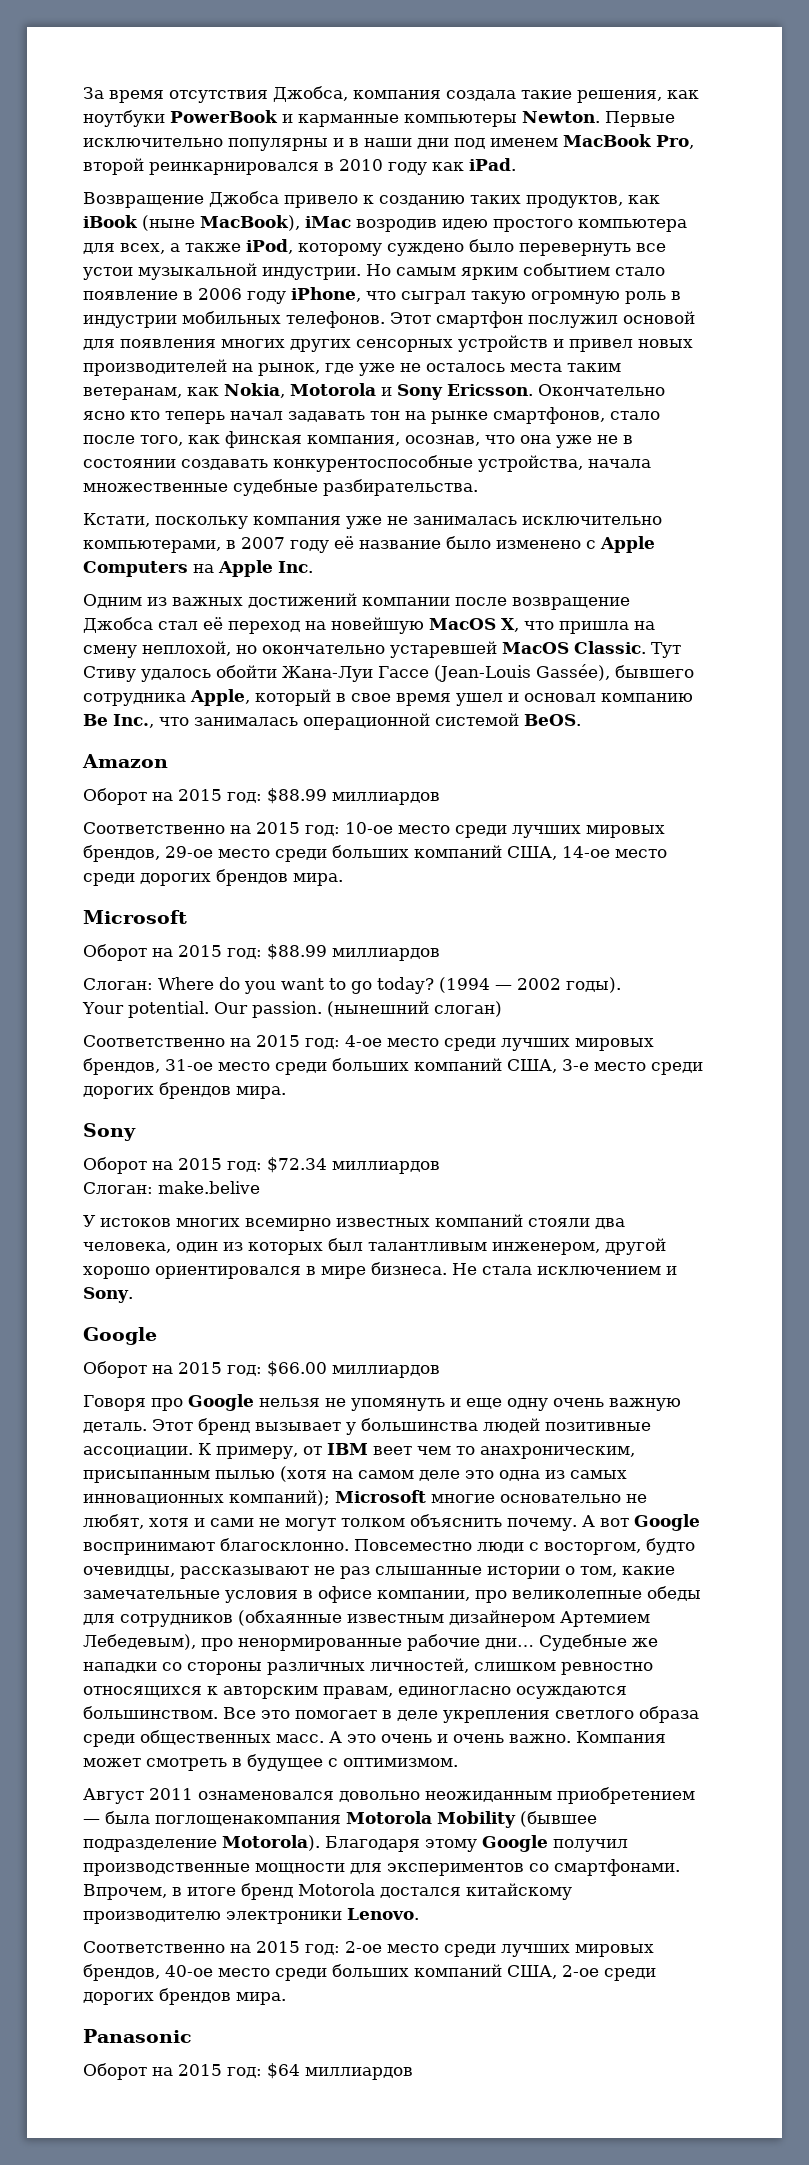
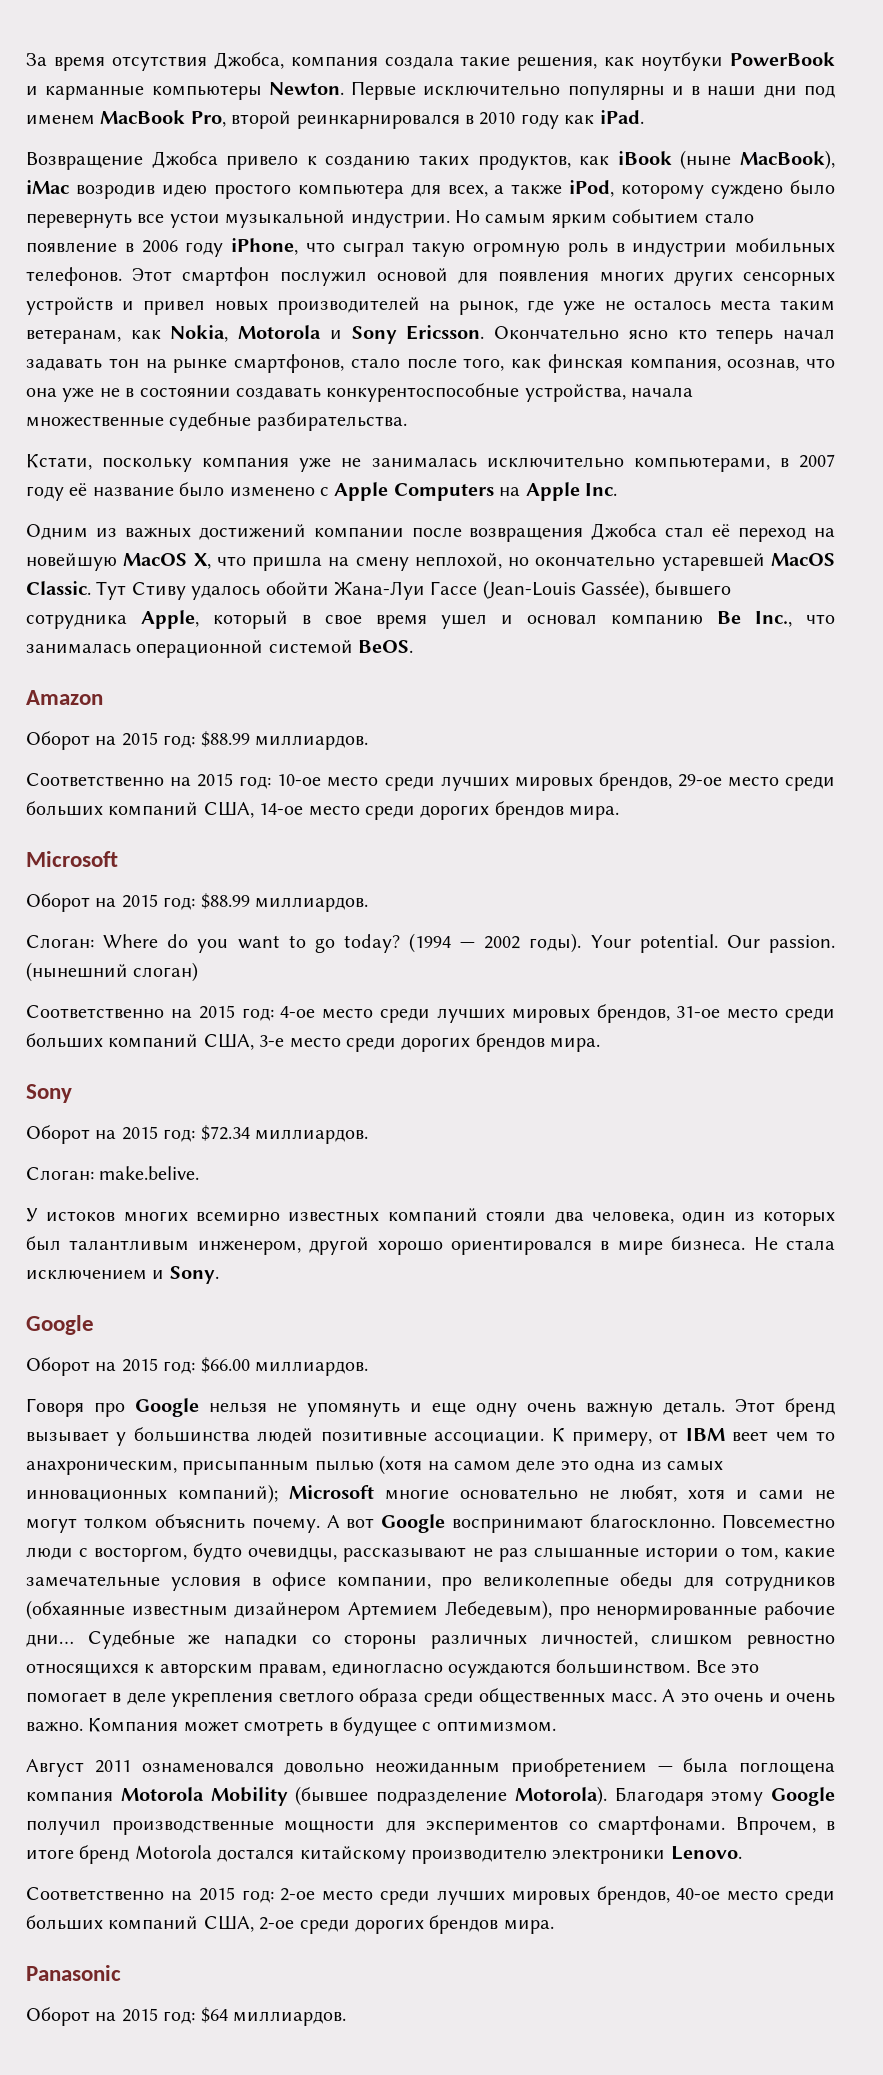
[512,597,630,610] возвращение -> [469,527,584,542] возвращения
[332,792,440,805] миллиардов -> [255,735,368,750] миллиардов.
[332,948,440,961] миллиардов -> [255,897,368,912] миллиардов.
(621, 985) // -> (582, 943) none
[332,1161,440,1174] [83,1181,260,1194] миллиардов // Слоган: make.belive -> [255,1129,368,1144] [26,1166,200,1180] миллиардов. // Слоган: make.belive.
[332,1365,440,1378] миллиардов -> [255,1361,368,1376] миллиардов.
[155,1815,341,1826] поглощенакомпания -> [739,1762,835,1775] [26,1791,113,1802] поглощена компания
[305,2067,413,2080] миллиардов -> [233,2011,346,2026] миллиардов.

